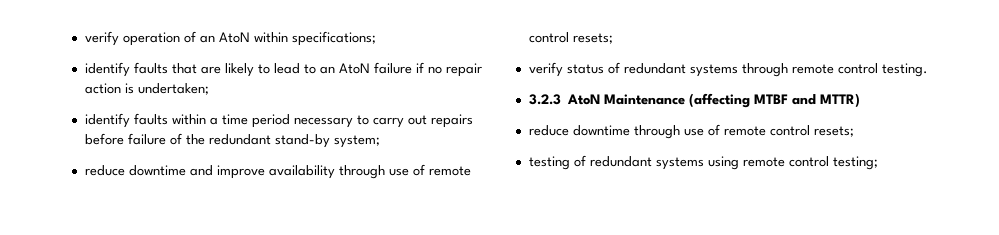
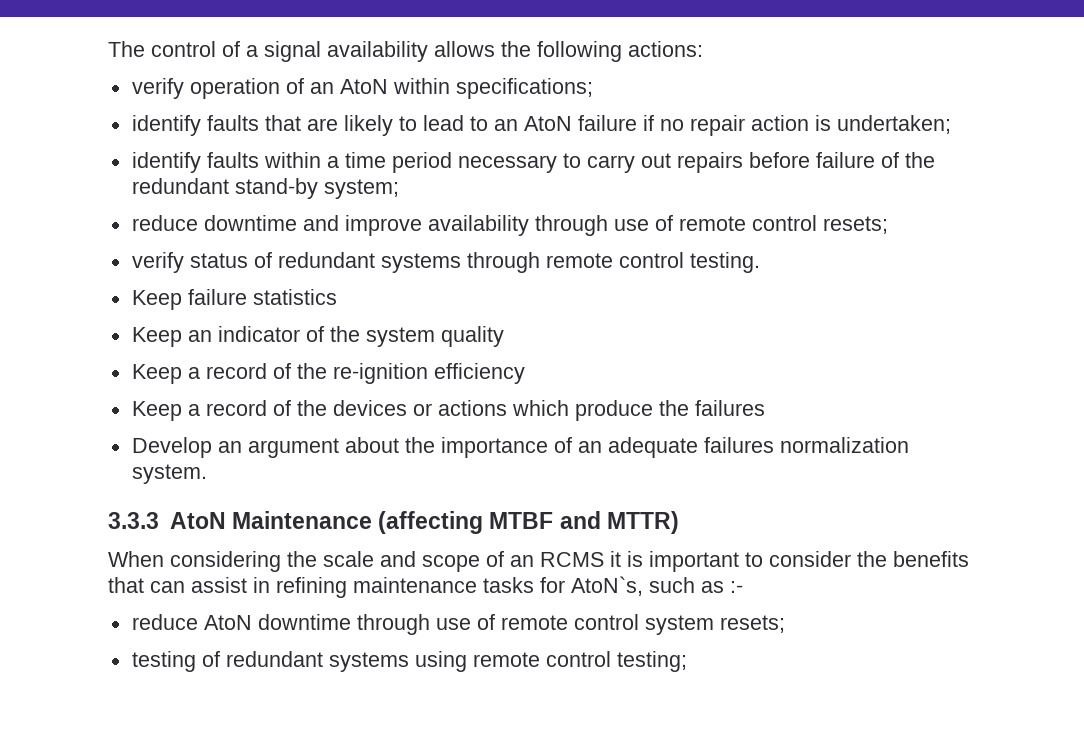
(84, 38) none -> [108,41,703,62] The control of a signal availability allows the following actions: //
[528,94,561,105] 3.2.3 -> [131,289,337,310] [131,326,504,347] [131,363,525,384] [131,400,765,421] [131,437,909,458] [131,464,207,484] [108,512,159,529] Keep failure statistics // Keep an indicator of the system quality // Keep a record of the re-ignition efficiency // Keep a record of the devices or actions which produce the failures // Develop an argument about the importance of an adequate failures normalization system. // 3.3.3
[528,125,569,136] // reduce -> [108,551,969,572] [108,576,743,598] [131,614,252,630] // When considering the scale and scope of an RCMS it is important to consider the benefits that can assist in refining maintenance tasks for AtoN`s, such as :- // reduce AtoN
(810, 130) none -> [644,615,714,635] system

